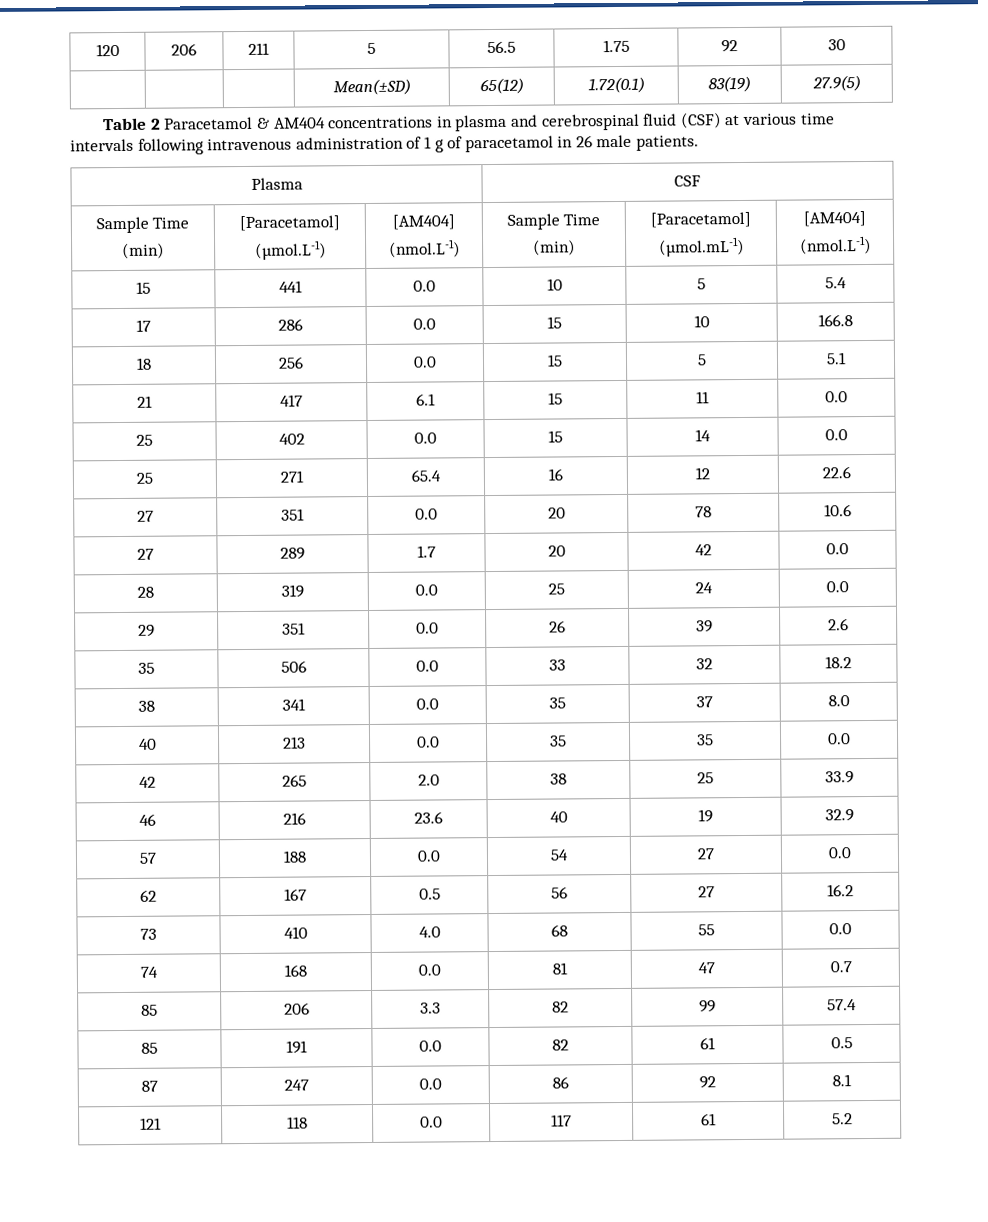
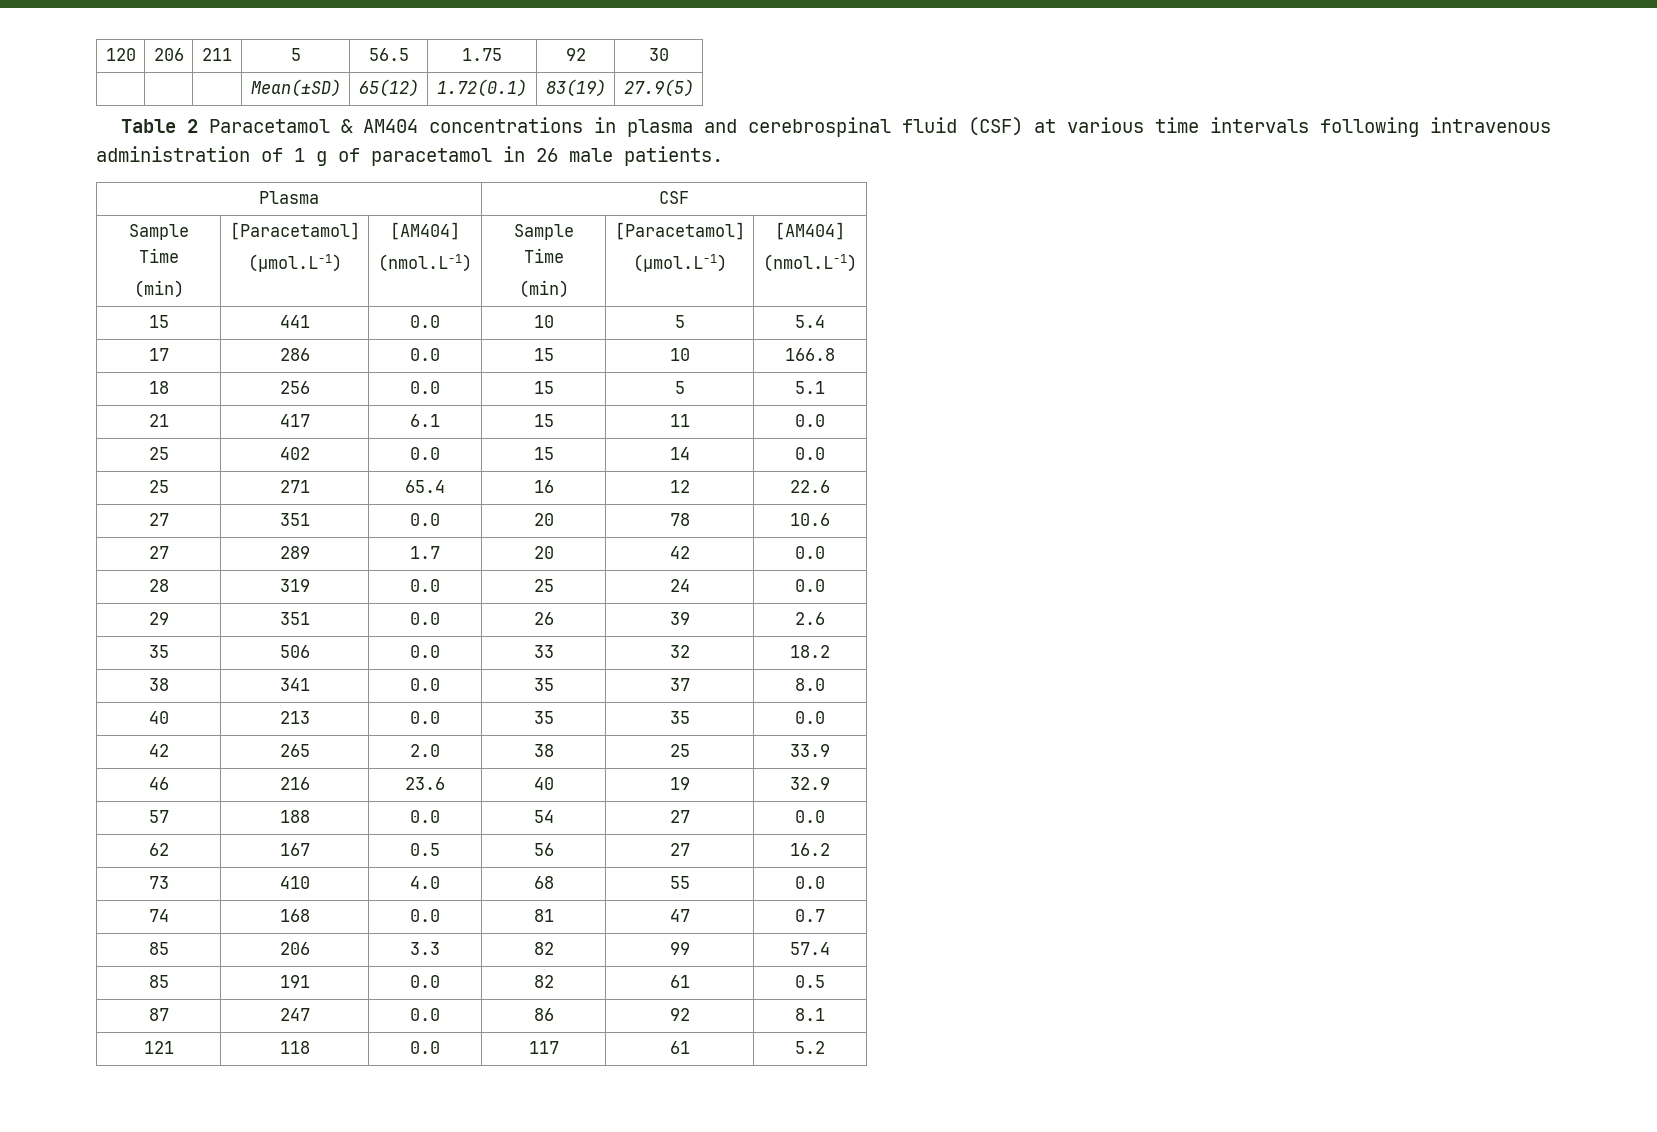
[658,236,745,257] (µmol.mL-1) -> [632,254,727,272] (µmol.L-1)

